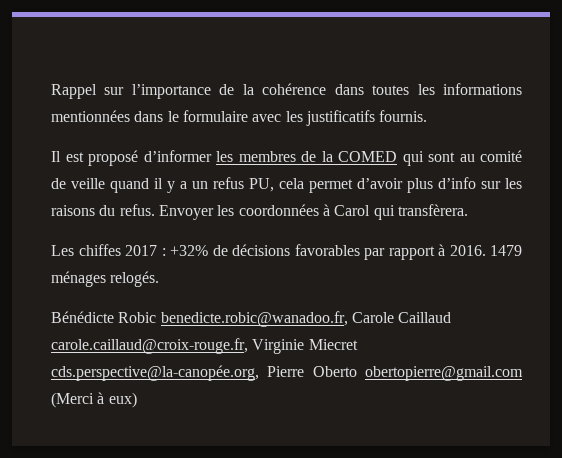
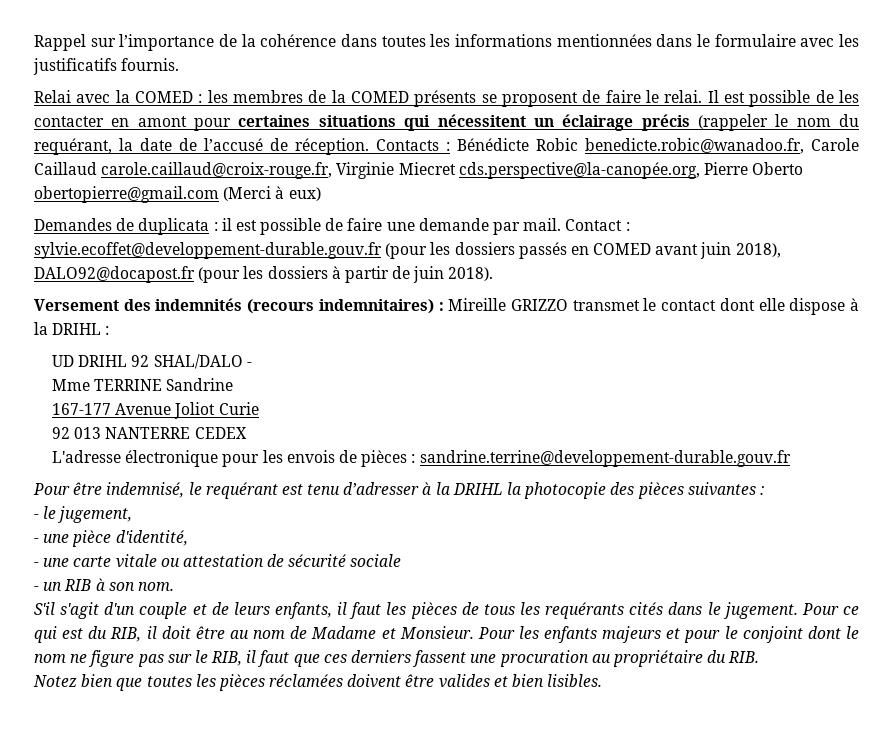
[51,150,212,166] Il est proposé d’informer -> [34,90,203,103] Relai avec la COMED :
[402,150,522,166] [51,177,522,193] [51,204,468,220] [51,244,522,260] [51,271,160,287] qui sont au comité de veille quand il y a un refus PU, cela permet d’avoir plus d’info sur les raisons du refus. Envoyer les coordonnées à Carol qui transfèrera. // Les chiffes 2017 : +32% de décisions favorables par rapport à 2016. 1479 ménages relogés. // -> [414,90,860,107] [34,114,860,131] [34,138,450,155] présents se proposent de faire le relai. Il est possible de les contacter en amont pour certaines situations qui nécessitent un éclairage précis (rappeler le nom du requérant, la date de l’accusé de réception. Contacts :
(137, 400) none -> [34,218,630,235] [34,242,781,259] [34,266,494,283] [34,298,859,315] [34,322,110,335] [52,354,252,369] [52,378,234,391] [52,402,259,419] [52,427,247,439] [52,450,791,467] [33,482,764,499] [34,506,133,523] [34,530,188,547] [34,554,402,568] [34,578,174,591] [34,602,859,619] [34,626,859,643] [34,650,760,667] [33,674,603,691] // Demandes de duplicata : il est possible de faire une demande par mail. Contact : sylvie.ecoffet@developpement-durable.gouv.fr (pour les dossiers passés en COMED avant juin 2018), DALO92@docapost.fr (pour les dossiers à partir de juin 2018). // Versement des indemnités (recours indemnitaires) : Mireille GRIZZO transmet le contact dont elle dispose à la DRIHL : // UD DRIHL 92 SHAL/DALO - // Mme TERRINE Sandrine // 167-177 Avenue Joliot Curie // 92 013 NANTERRE CEDEX // L'adresse électronique pour les envois de pièces : sandrine.terrine@developpement-durable.gouv.fr // Pour être indemnisé, le requérant est tenu d’adresser à la DRIHL la photocopie des pièces suivantes : // - le jugement, // - une pièce d'identité, // - une carte vitale ou attestation de sécurité sociale // - un RIB à son nom. // S'il s'agit d'un couple et de leurs enfants, il faut les pièces de tous les requérants cités dans le jugement. Pour ce qui est du RIB, il doit être au nom de Madame et Monsieur. Pour les enfants majeurs et pour le conjoint dont le nom ne figure pas sur le RIB, il faut que ces derniers fassent une procuration au propriétaire du RIB. // Notez bien que toutes les pièces réclamées doivent être valides et bien lisibles.

